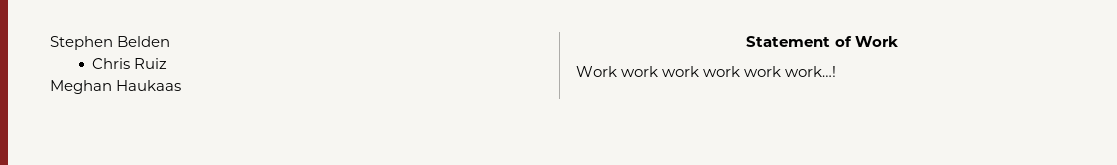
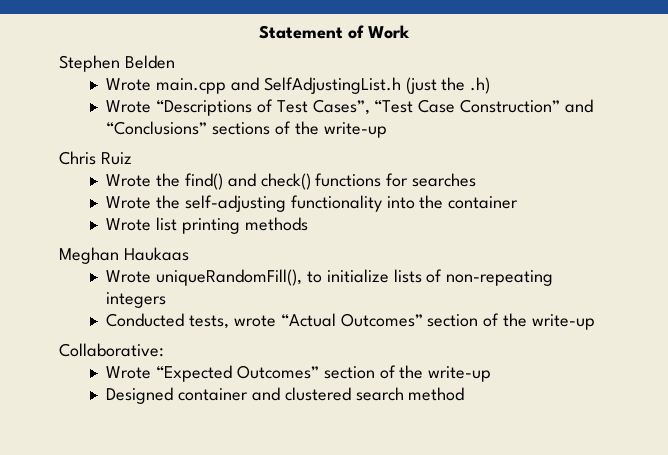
(50, 43) none -> [259,25,410,39] Statement of Work //
[92,58,168,69] [50,80,182,94] [746,36,898,47] [576,66,837,77] Chris Ruiz // Meghan Haukaas // Statement of Work // Work work work work work work…! -> [106,77,491,94] [106,99,594,116] [106,121,387,138] [59,151,132,165] [106,173,477,190] [106,195,519,212] [106,217,308,234] [59,247,189,264] [106,269,554,286] [106,292,167,308] [106,313,596,330] [59,343,164,357] [106,365,492,382] [106,387,465,404] Wrote main.cpp and SelfAdjustingList.h (just the .h) // Wrote “Descriptions of Test Cases”, “Test Case Construction” and “Conclusions” sections of the write-up // Chris Ruiz // Wrote the find() and check() functions for searches // Wrote the self-adjusting functionality into the container // Wrote list printing methods // Meghan Haukaas // Wrote uniqueRandomFill(), to initialize lists of non-repeating integers // Conducted tests, wrote “Actual Outcomes” section of the write-up // Collaborative: // Wrote “Expected Outcomes” section of the write-up // Designed container and clustered search method

